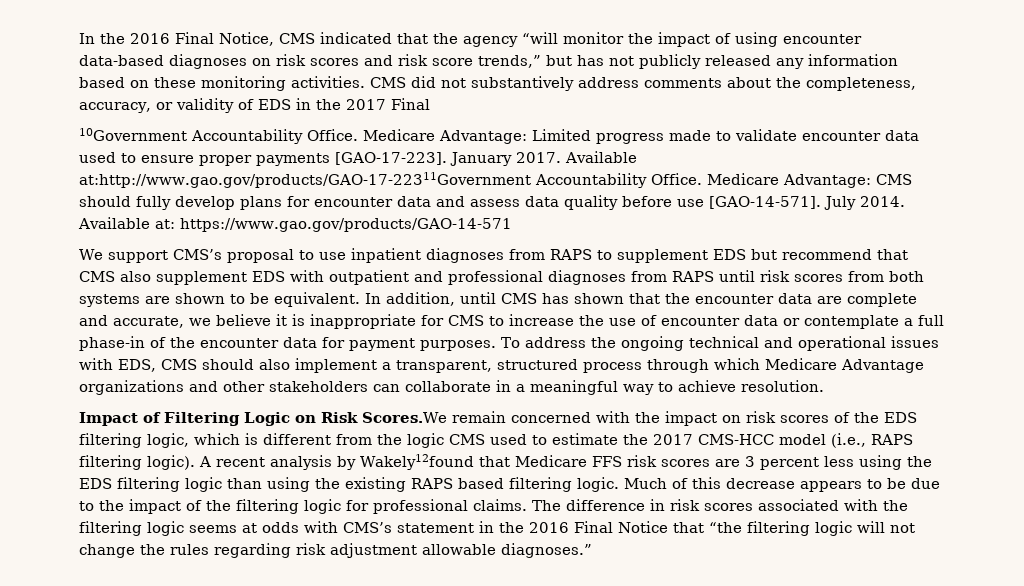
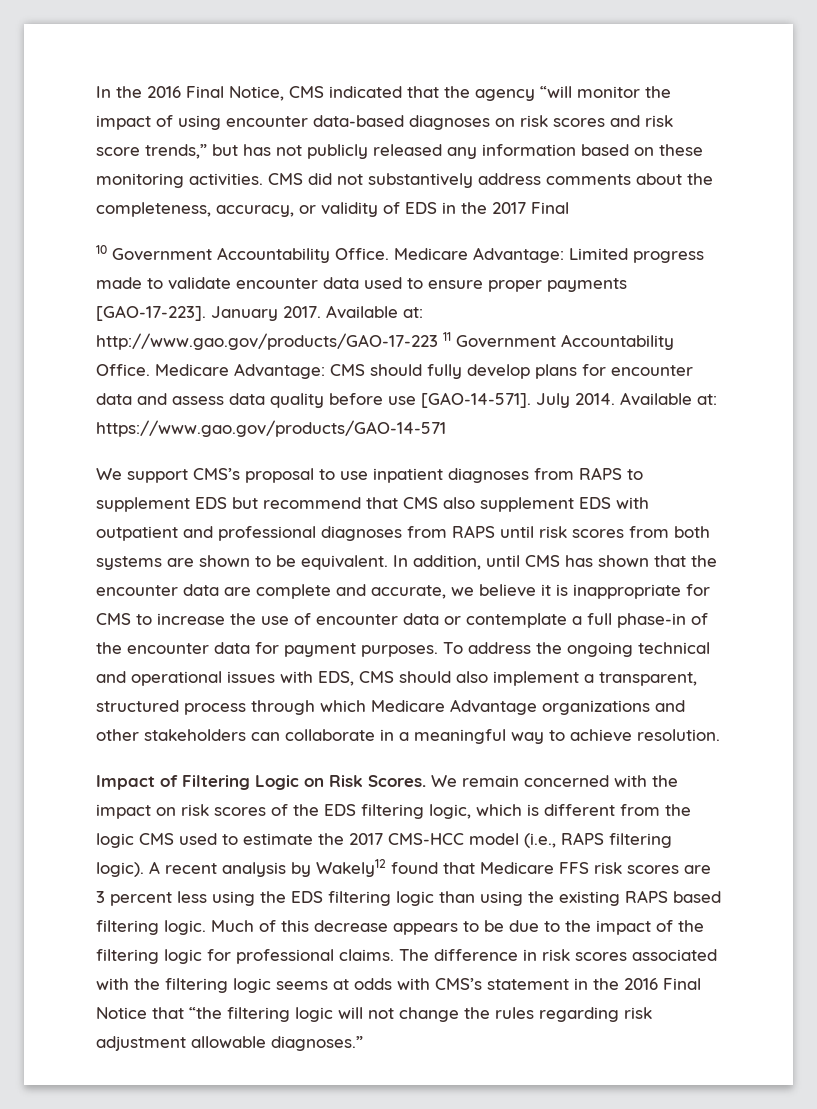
[79,128,187,141] 10Government -> [96,245,212,261] 10 Government
[79,172,531,188] at:http://www.gao.gov/products/GAO-17-22311Government -> [403,307,423,318] [96,332,556,350] at: http://www.gao.gov/products/GAO-17-223 11 Government
[362,412,447,423] Scores.We -> [368,775,457,787] Scores. We
[360,454,474,470] Wakely12found -> [316,859,438,877] Wakely12 found

